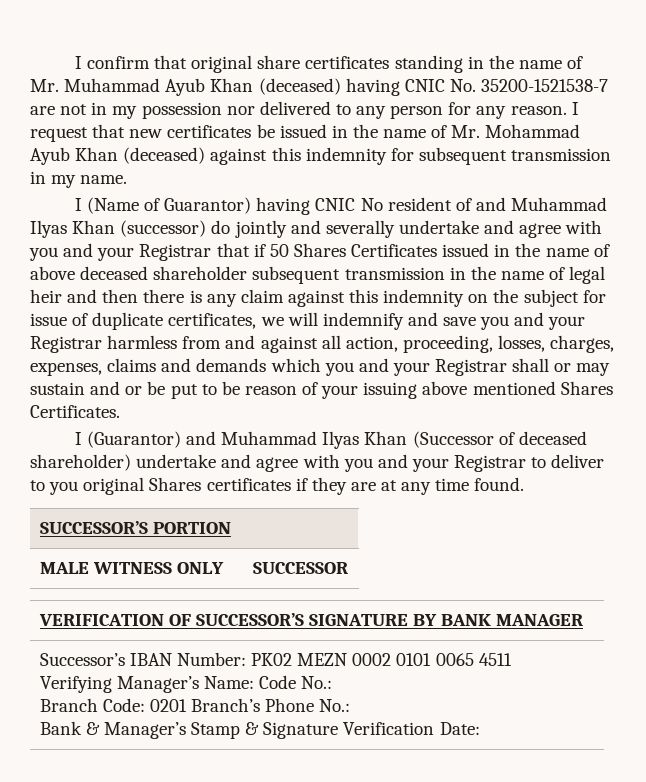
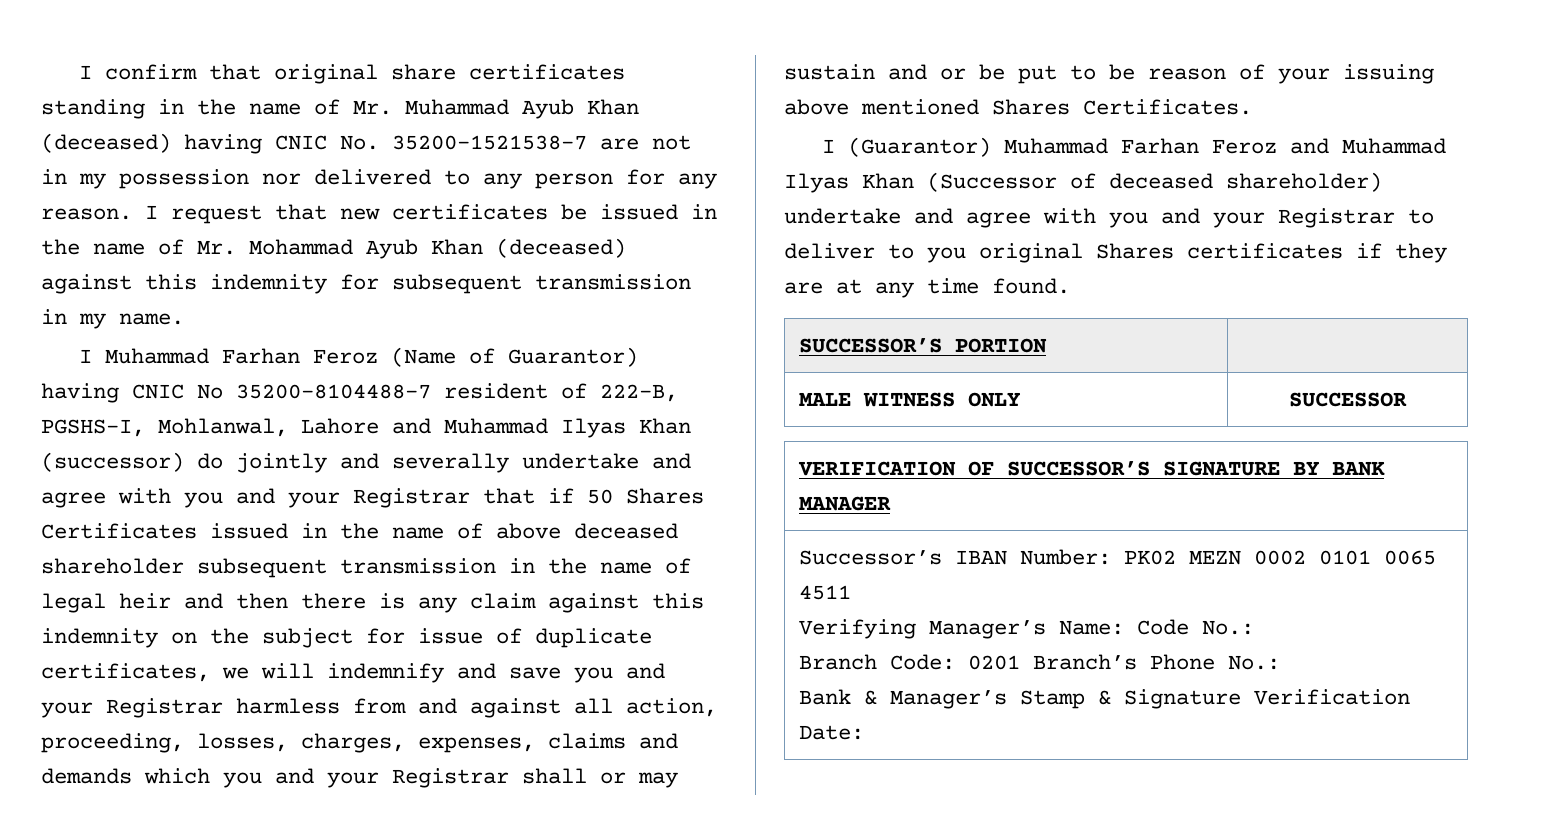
(82, 204) none -> [104,348,378,364] Muhammad Farhan Feroz
(383, 204) none -> [236,384,431,399] 35200-8104488-7
(472, 204) none -> [600,384,678,402] [41,418,379,437] 222-B, PGSHS-I, Mohlanwal, Lahore
(181, 439) none -> [1003,138,1277,154] Muhammad Farhan Feroz

